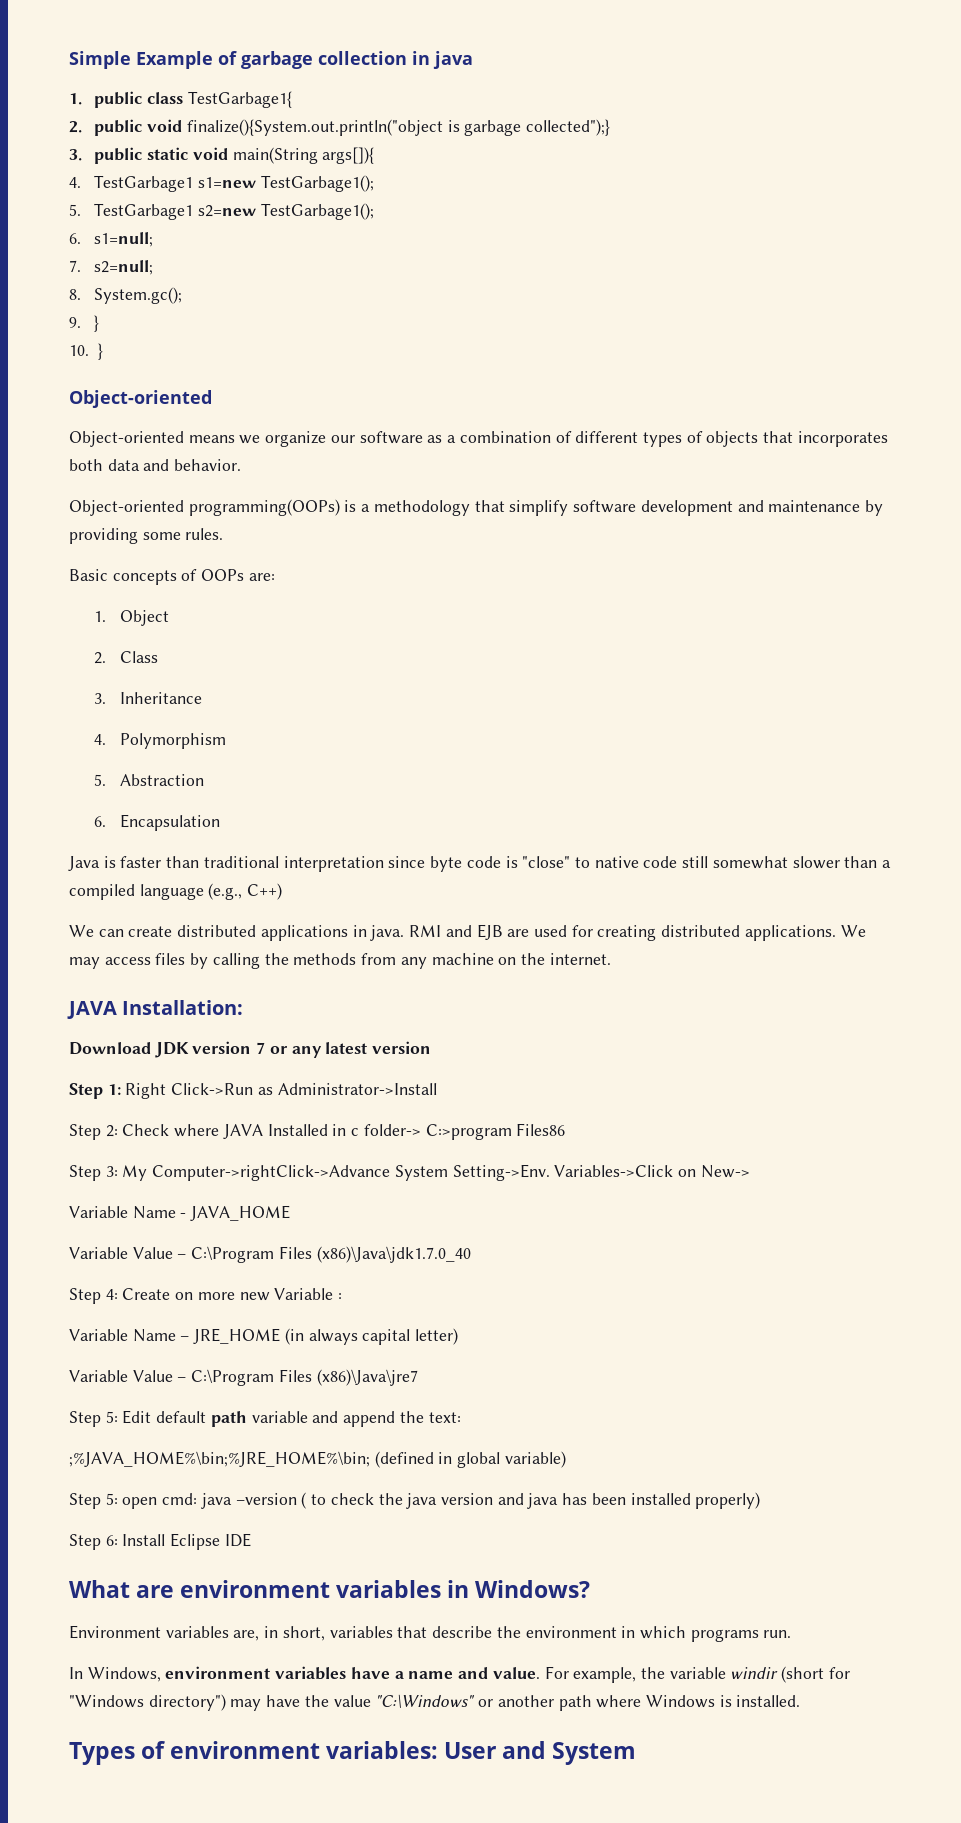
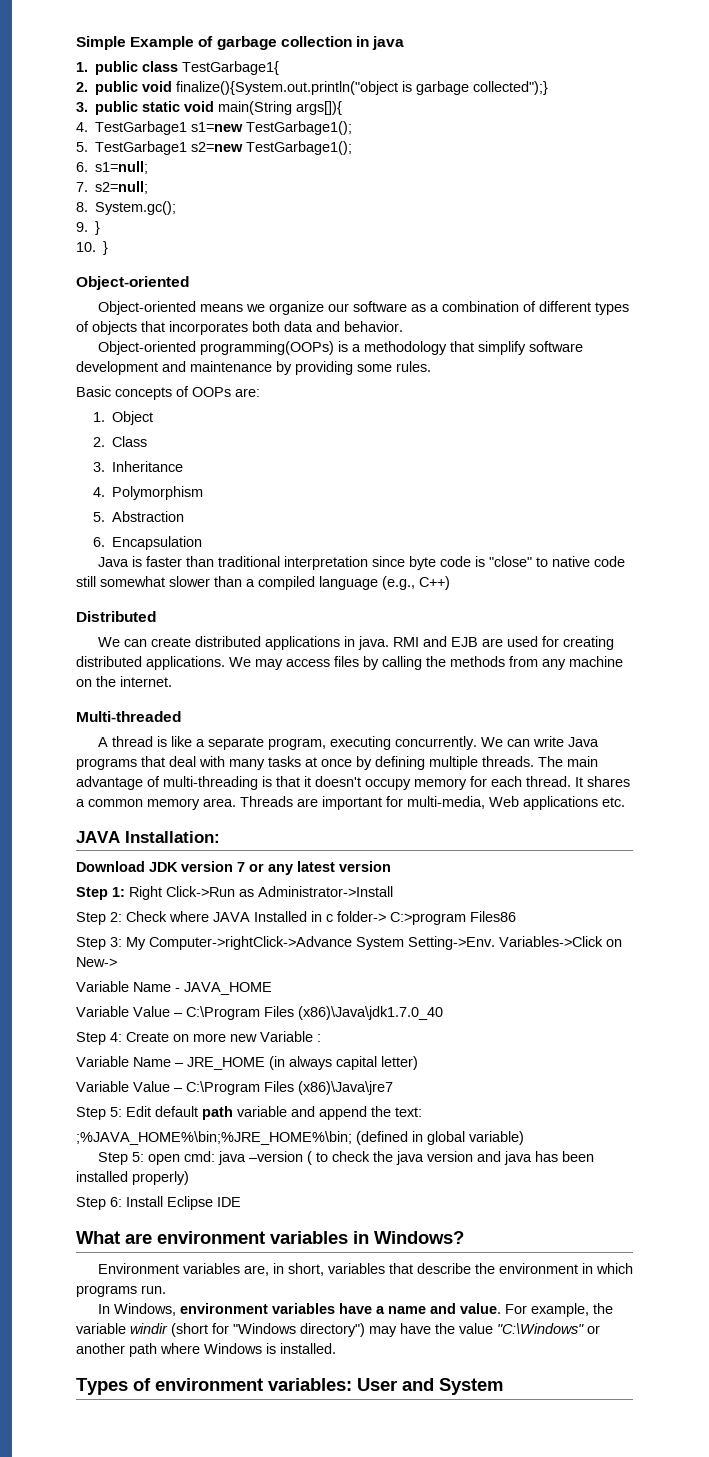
(283, 891) none -> [76,611,156,622] // Distributed
(611, 959) none -> [76,711,181,722] [97,736,599,750] [76,756,598,770] [76,776,630,790] [76,796,625,810] // Multi-threaded // A thread is like a separate program, executing concurrently. We can write Java programs that deal with many tasks at once by defining multiple threads. The main advantage of multi-threading is that it doesn't occupy memory for each thread. It shares a common memory area. Threads are important for multi-media, Web applications etc.

